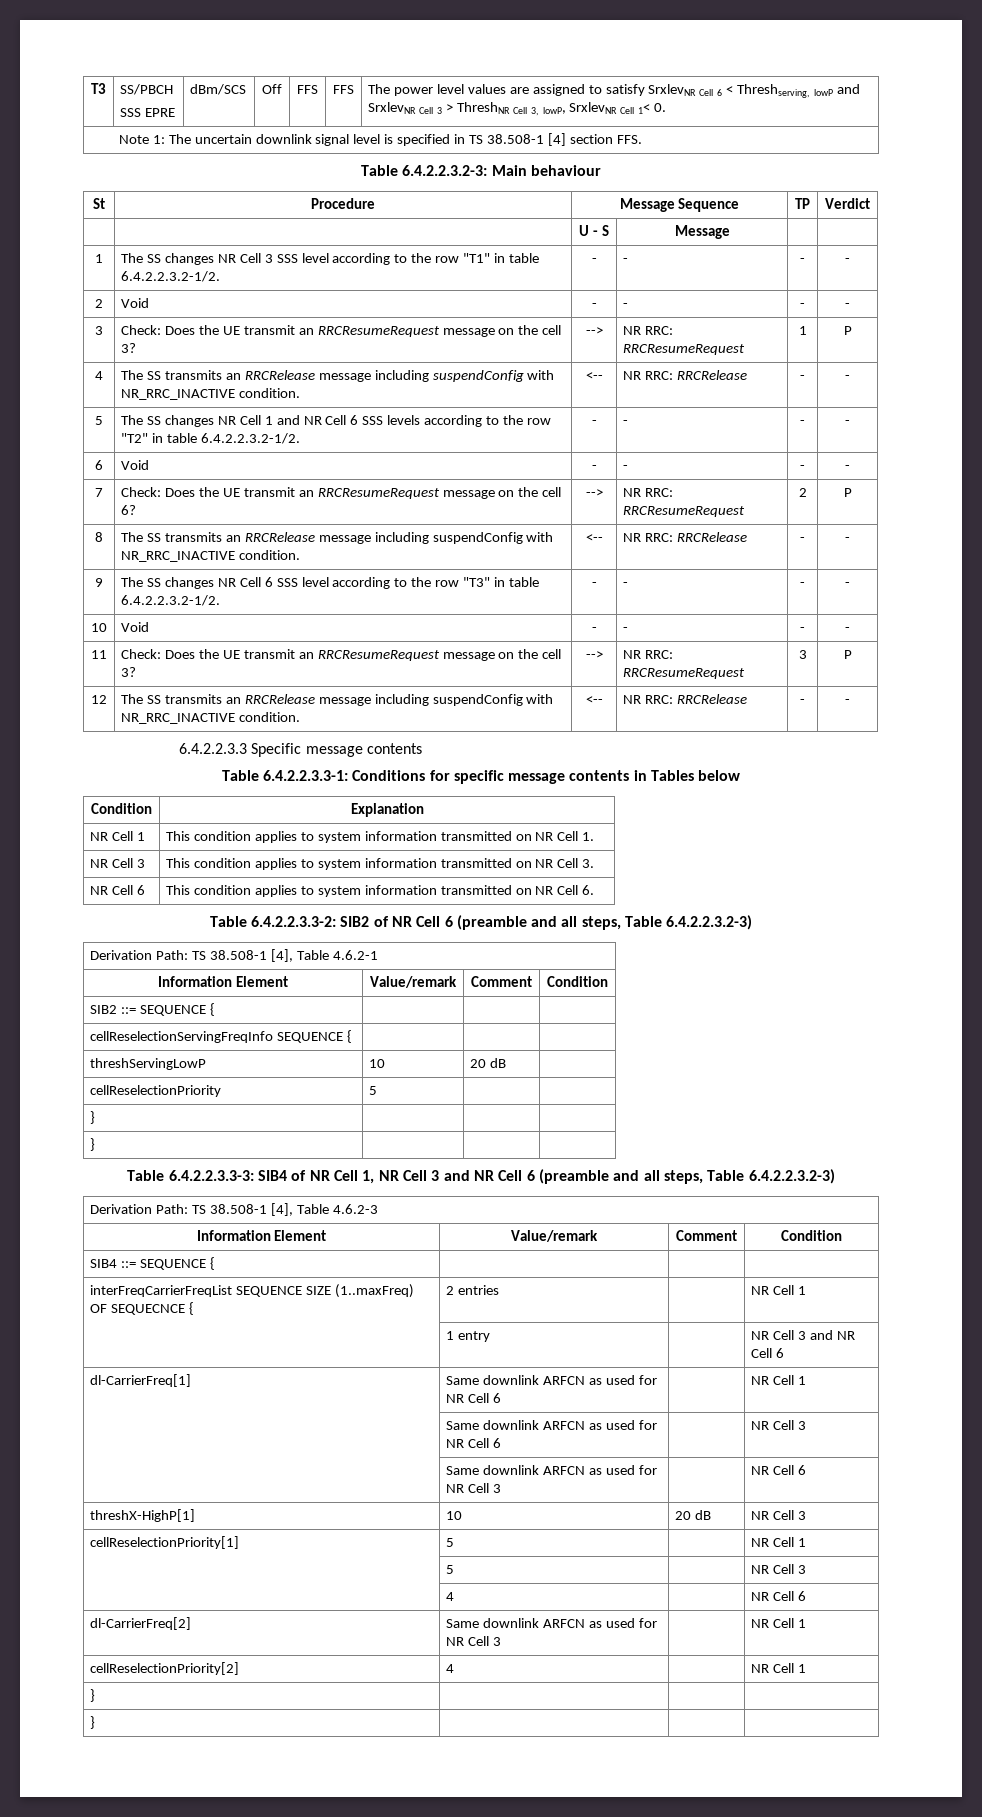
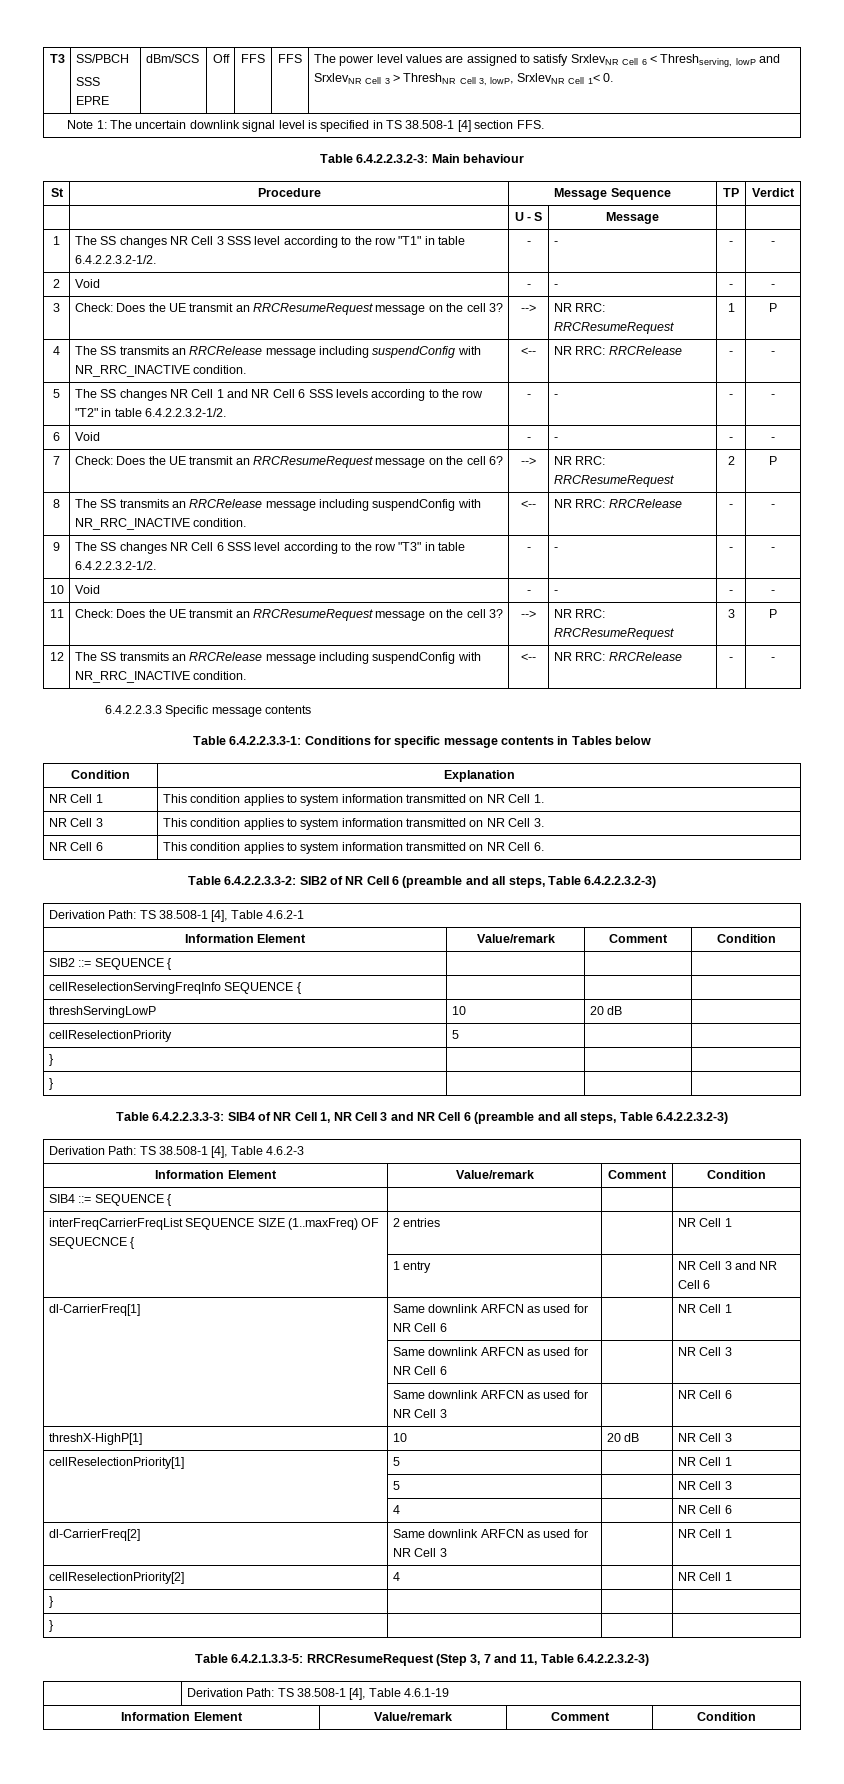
(96, 1722) none -> [194,1654,650,1666] [186,1688,450,1700] [121,1712,243,1721] [374,1712,452,1721] [550,1712,610,1721] [697,1712,756,1721] // Table 6.4.2.1.3.3-5: RRCResumeRequest (Step 3, 7 and 11, Table 6.4.2.2.3.2-3) // | Derivation Path: TS 38.508-1 [4], Table 4.6.1-19 // Information Element | Value/remark | Comment | Condition

